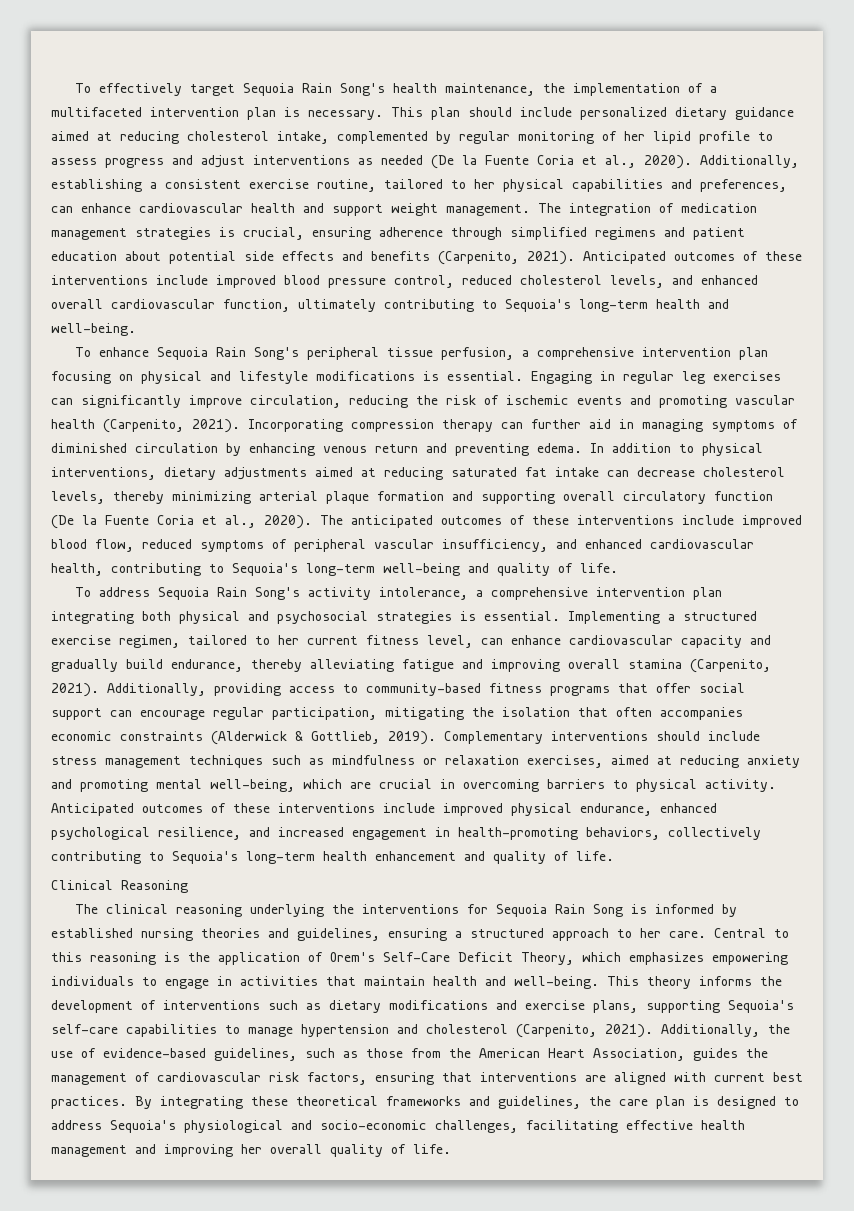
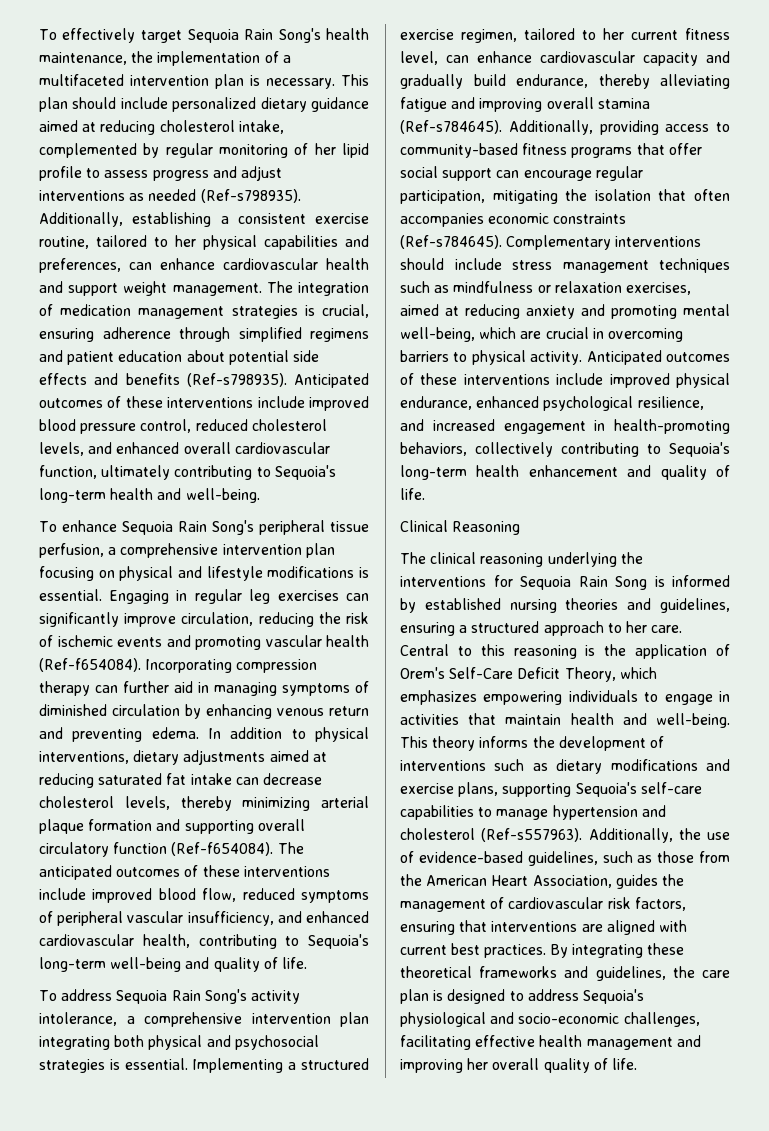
[431,155,692,169] (De la Fuente Coria et al., 2020). -> [200,189,301,203] (Ref-s798935).
[438,251,575,265] (Carpenito, 2021). -> [186,373,287,387] (Ref-s798935).
[103,419,240,433] (Carpenito, 2021). -> [39,658,141,672] (Ref-f654084).
[51,515,312,529] (De la Fuente Coria et al., 2020). -> [171,842,274,856] (Ref-f654084).
[690,659,771,673] [51,683,99,697] (Carpenito, 2021). -> [400,120,502,134] (Ref-s784645).
[211,731,436,745] (Alderwick & Gottlieb, 2019). -> [400,235,502,249] (Ref-s784645).
[516,1024,653,1038] (Carpenito, 2021). -> [481,828,583,842] (Ref-s557963).

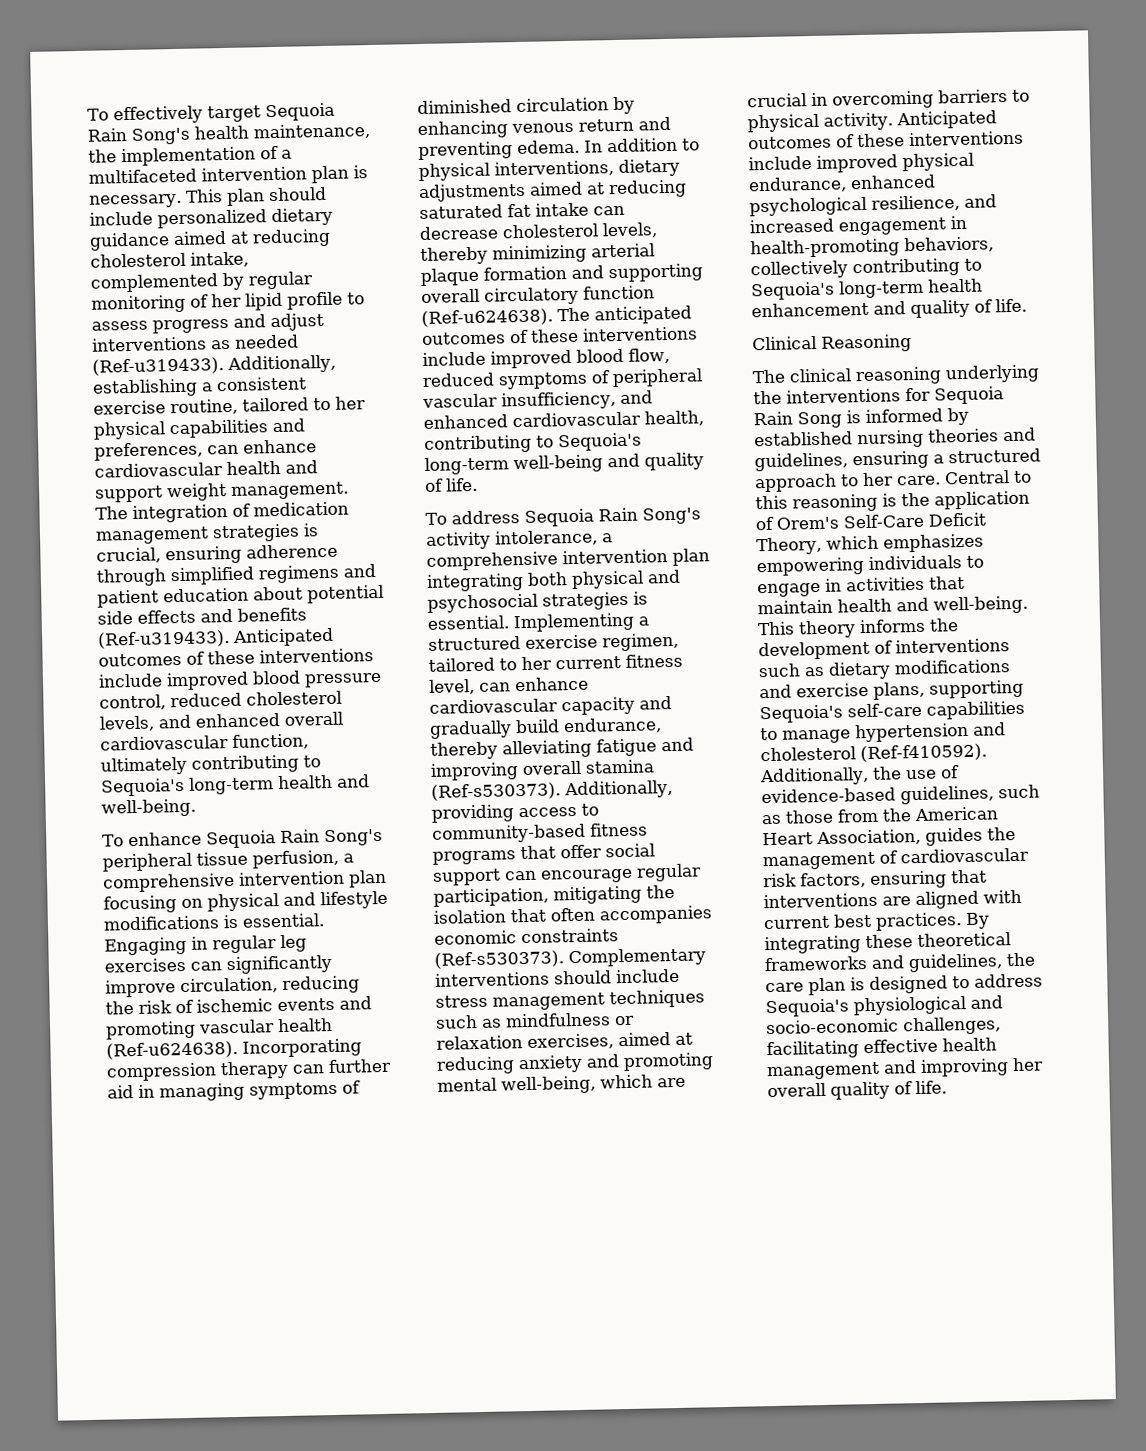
[200,189,301,203] (Ref-s798935). -> [92,357,224,376] (Ref-u319433).
[186,373,287,387] (Ref-s798935). -> [98,630,230,649] (Ref-u319433).
[39,658,141,672] (Ref-f654084). -> [106,1040,238,1060] (Ref-u624638).
[171,842,274,856] (Ref-f654084). -> [421,308,553,328] (Ref-u624638).
[400,120,502,134] (Ref-s784645). -> [431,782,561,801] (Ref-s530373).
[400,235,502,249] (Ref-s784645). -> [434,950,564,969] (Ref-s530373).
[481,828,583,842] (Ref-s557963). -> [860,743,987,763] (Ref-f410592).

